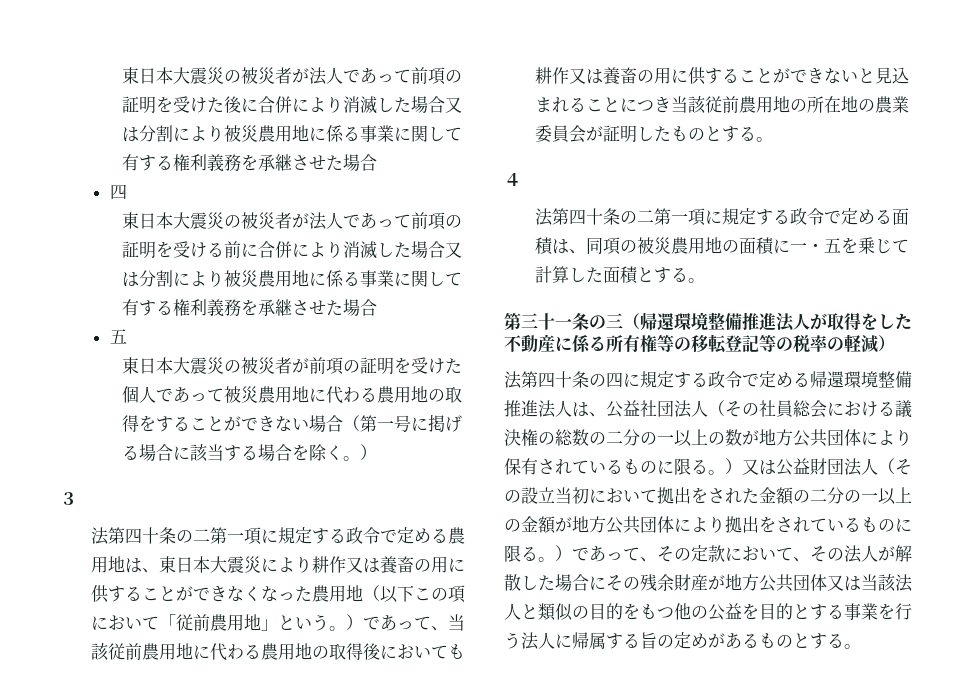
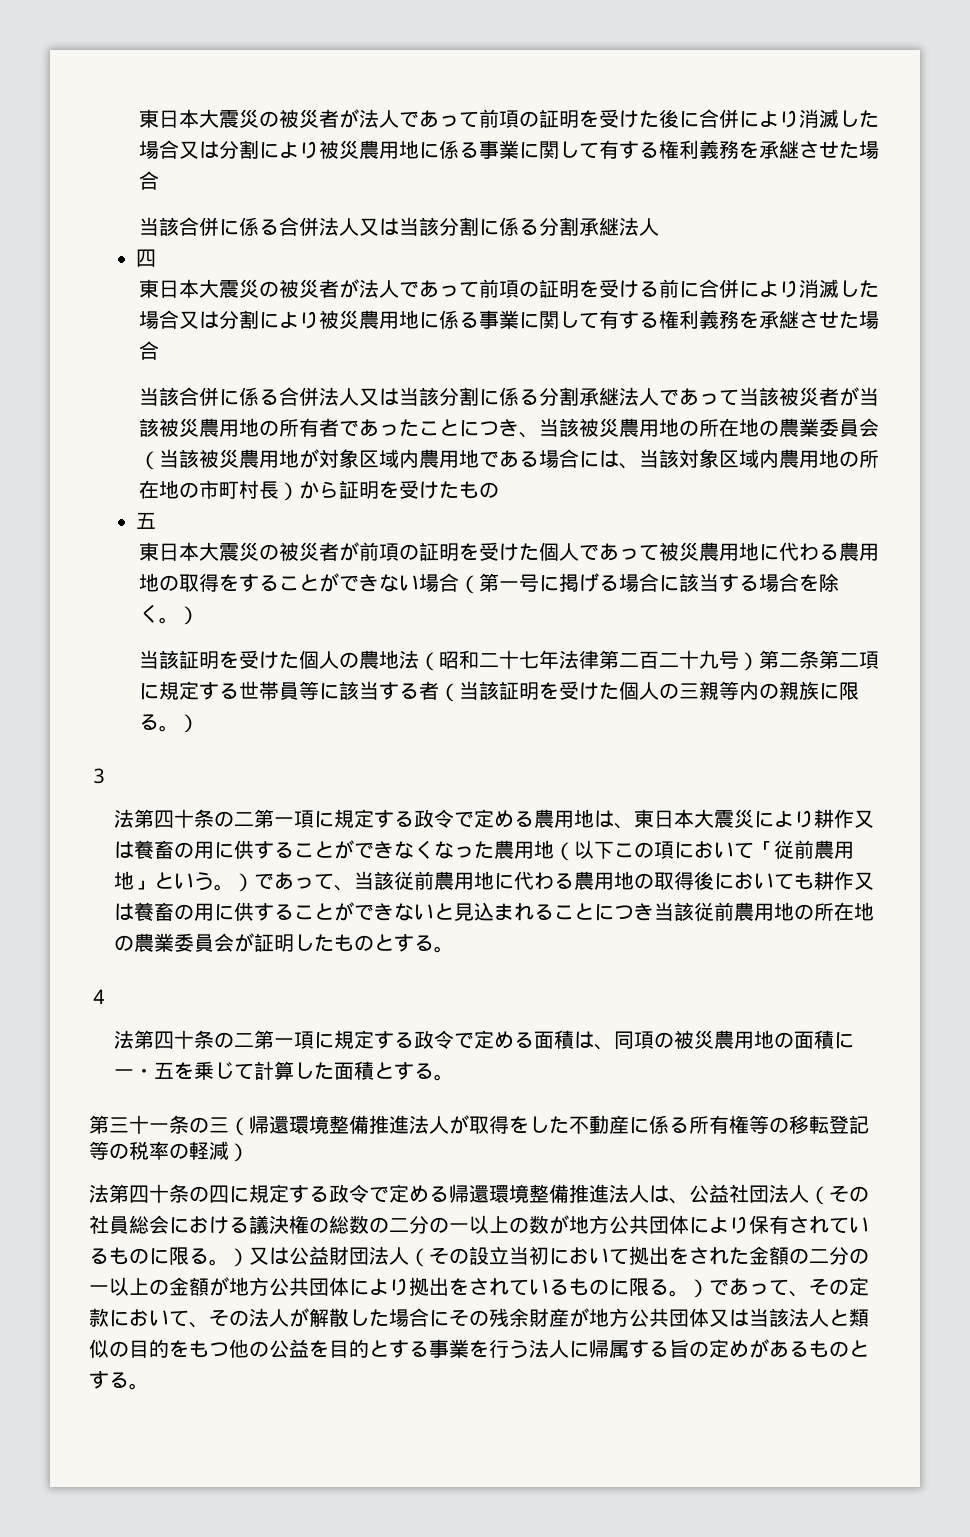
(377, 162) none -> [138,217,659,236] // 当該合併に係る合併法人又は当該分割に係る分割承継法人
(377, 307) none -> [138,387,879,406] [138,418,879,438] [138,449,879,470] [138,480,499,501] // 当該合併に係る合併法人又は当該分割に係る分割承継法人であって当該被災者が当該被災農用地の所有者であったことにつき、当該被災農用地の所在地の農業委員会（当該被災農用地が対象区域内農用地である場合には、当該対象区域内農用地の所在地の市町村長）から証明を受けたもの
(377, 452) none -> [138,650,879,671] [138,681,859,702] [138,714,199,733] // 当該証明を受けた個人の農地法（昭和二十七年法律第二百二十九号）第二条第二項に規定する世帯員等に該当する者（当該証明を受けた個人の三親等内の親族に限る。）

